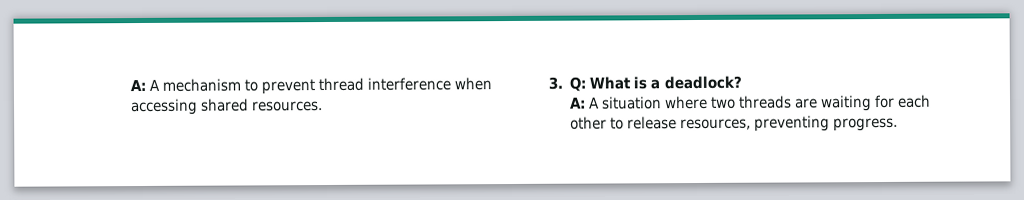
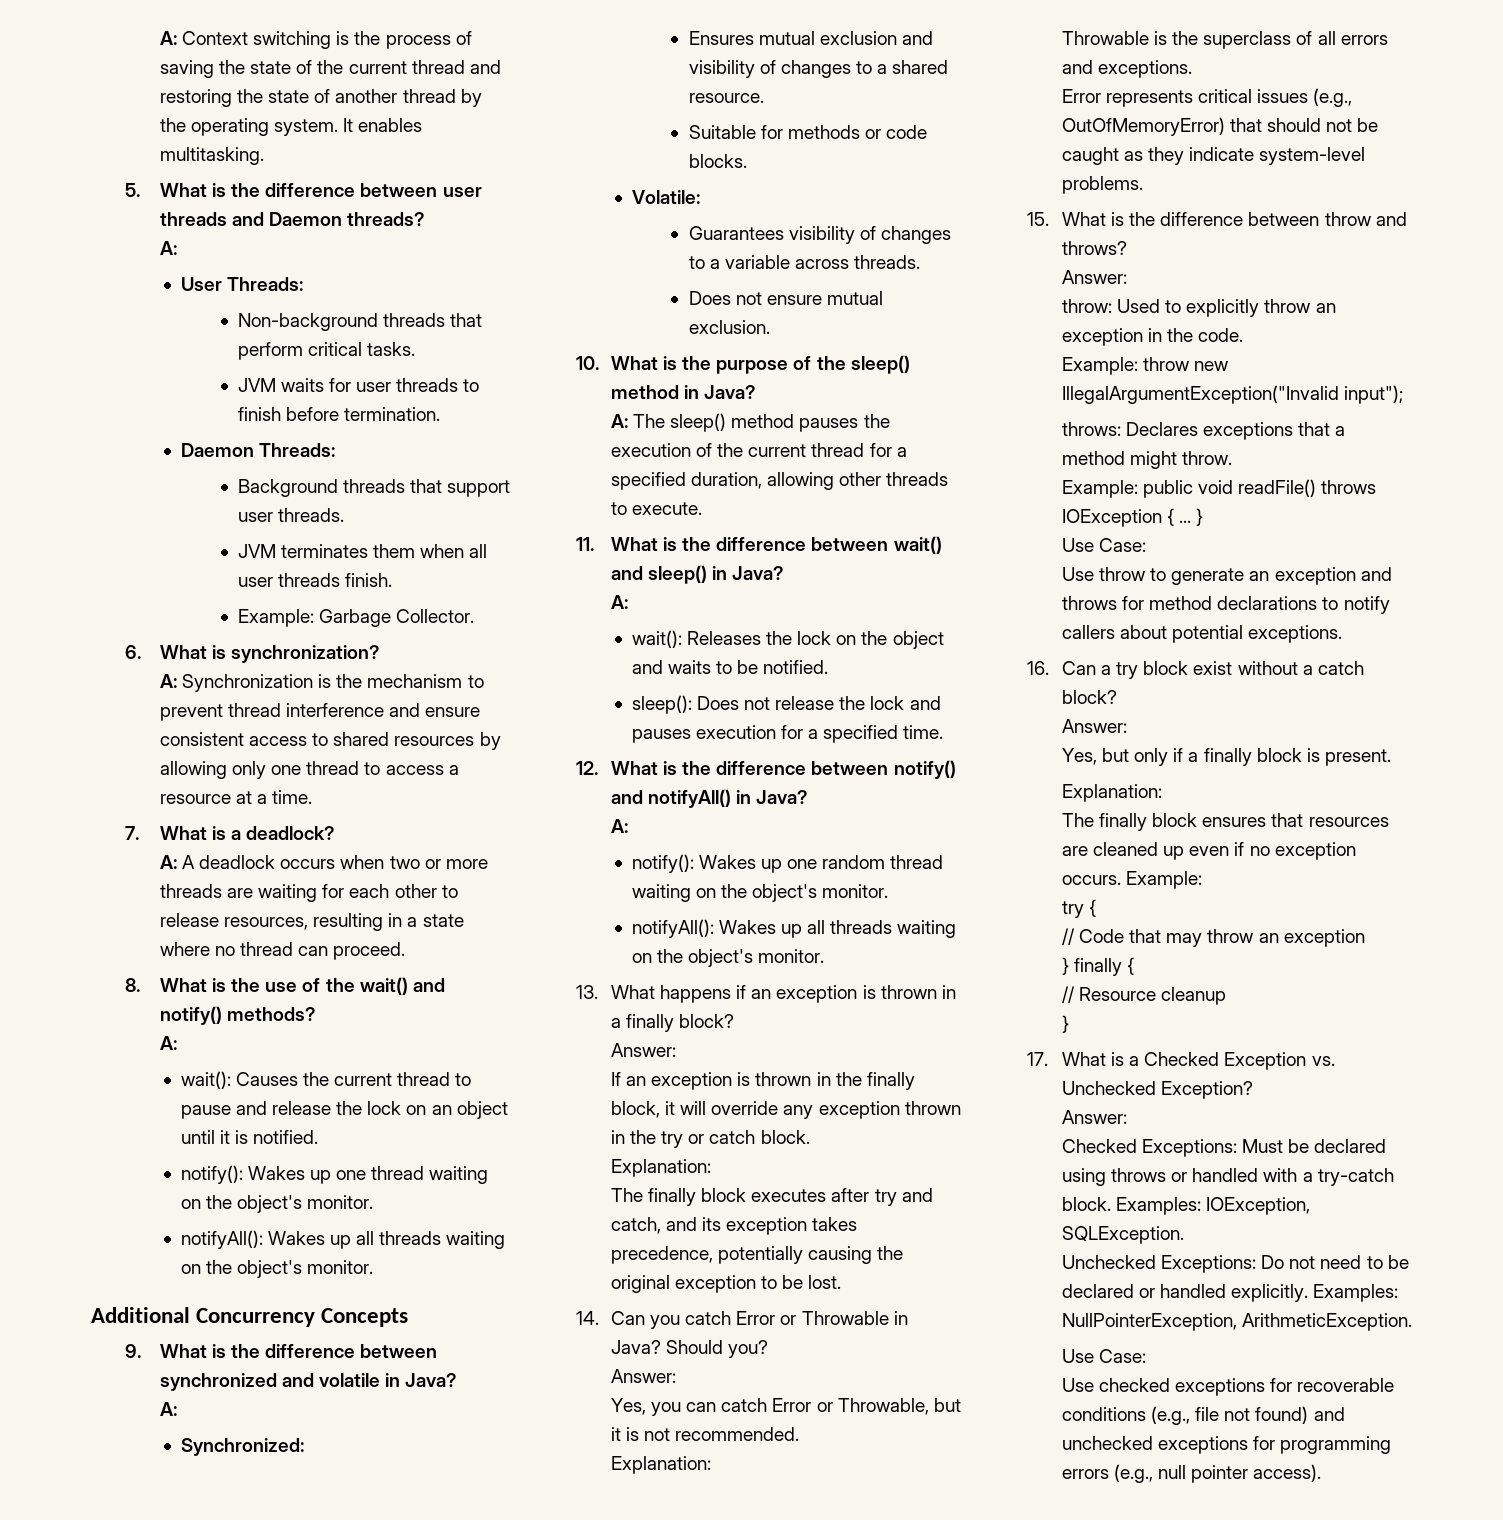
[129,79,160,92] A: A -> [159,31,472,49] [159,60,501,78] [159,89,482,107] [159,118,423,136] [159,147,264,165] [125,183,482,197] [159,212,426,226] [159,241,177,255] [180,277,303,291] [237,313,482,331] [237,342,415,360] [237,378,480,392] [237,407,440,421] [180,443,335,457] [237,479,510,497] [237,508,344,522] [237,544,488,558] [237,573,392,587] [237,609,474,627] [125,645,381,663] [159,674,363,692] A: Context switching is the process of saving the state of the current thread and restoring the state of another thread by the operating system. It enables multitasking. // 5. What is the difference between user threads and Daemon threads? // A: // User Threads: // Non-background threads that perform critical tasks. // JVM waits for user threads to finish before termination. // Daemon Threads: // Background threads that support user threads. // JVM terminates them when all user threads finish. // Example: Garbage Collector. // 6. What is synchronization? // A: Synchronization is the
[454,77,493,91] [129,98,323,116] [547,76,587,92] when accessing shared resources. // 3. Q: -> [389,703,481,717] [159,732,501,750] [159,761,459,779] [159,790,313,804] [125,826,140,840] and ensure consistent access to shared resources by allowing only one thread to access a resource at a time. // 7.
[600,95,736,110] situation where two -> [199,855,488,869] deadlock occurs when two or more
[753,115,898,132] preventing progress. -> [313,913,464,931] [159,942,406,960] [125,977,445,995] [159,1006,316,1025] [159,1036,177,1050] [180,1071,472,1089] [180,1101,508,1119] [180,1130,319,1144] [180,1165,489,1184] [180,1195,374,1213] [180,1230,506,1249] [180,1260,374,1278] [91,1307,409,1327] [125,1344,438,1358] [159,1373,458,1391] [159,1402,177,1416] [180,1438,304,1456] [688,31,933,45] [688,60,949,78] [688,93,764,103] [688,125,928,139] [688,154,747,168] [631,190,700,204] [688,226,951,244] [688,255,921,269] [688,291,883,305] [688,320,770,334] [576,355,910,374] [610,385,757,399] [610,413,890,432] [610,443,907,457] [610,472,949,490] [610,502,702,515] [576,536,942,554] [610,565,785,584] [610,595,628,609] [631,630,944,649] [631,660,829,674] [631,695,941,714] [631,725,944,743] [576,760,956,779] [610,789,809,808] [610,819,628,833] [631,854,944,873] [631,884,889,902] [631,919,957,938] [631,949,825,967] [576,985,956,1003] [610,1014,735,1032] [610,1043,676,1057] [610,1072,915,1090] [610,1101,961,1119] [610,1130,810,1148] [610,1159,711,1177] [610,1188,933,1206] [610,1217,858,1235] [610,1246,904,1264] [610,1275,842,1293] [576,1311,908,1329] [610,1340,769,1358] [610,1369,676,1383] [610,1398,961,1416] [610,1427,800,1441] [610,1456,711,1474] [1061,31,1388,49] [1061,60,1192,78] [1061,88,1353,107] [1061,117,1379,136] [1061,147,1366,165] [1061,176,1143,194] [1027,212,1407,226] [1061,241,1127,255] [1061,270,1127,284] [1061,299,1336,317] [1061,328,1244,346] [1061,357,1229,375] [1061,385,1403,404] [1061,422,1346,440] [1061,451,1233,469] [1061,479,1377,498] [1061,508,1204,527] [1061,538,1146,552] [1061,567,1392,585] [1061,596,1390,614] [1061,625,1343,643] [1027,661,1364,679] [1061,690,1117,704] [1061,719,1127,733] [1061,748,1391,766] [1061,784,1162,802] [1061,813,1389,831] [1061,842,1356,860] [1061,871,1202,889] [1061,899,1096,918] [1061,928,1365,947] [1061,957,1135,976] [1061,986,1227,1005] [1061,1015,1069,1033] [1027,1052,1335,1070] [1061,1081,1253,1099] [1061,1110,1127,1124] [1061,1139,1387,1157] [1061,1168,1394,1186] [1061,1197,1311,1215] [1061,1226,1184,1244] [1061,1255,1409,1273] [1061,1284,1399,1302] [1061,1313,1412,1331] [1061,1349,1146,1363] [1061,1378,1395,1396] [1061,1406,1345,1425] [1061,1436,1392,1454] [1061,1464,1322,1483] resulting in a state where no thread can proceed. // 8. What is the use of the wait() and notify() methods? // A: // wait(): Causes the current thread to pause and release the lock on an object until it is notified. // notify(): Wakes up one thread waiting on the object's monitor. // notifyAll(): Wakes up all threads waiting on the object's monitor. // Additional Concurrency Concepts // 9. What is the difference between synchronized and volatile in Java? // A: // Synchronized: // Ensures mutual exclusion and visibility of changes to a shared resource. // Suitable for methods or code blocks. // Volatile: // Guarantees visibility of changes to a variable across threads. // Does not ensure mutual exclusion. // 10. What is the purpose of the sleep() method in Java? // A: The sleep() method pauses the execution of the current thread for a specified duration, allowing other threads to execute. // 11. What is the difference between wait() and sleep() in Java? // A: // wait(): Releases the lock on the object and waits to be notified. // sleep(): Does not release the lock and pauses execution for a specified time. // 12. What is the difference between notify() and notifyAll() in Java? // A: // notify(): Wakes up one random thread waiting on the object's monitor. // notifyAll(): Wakes up all threads waiting on the object's monitor. // 13. What happens if an exception is thrown in a finally block? // Answer: // If an exception is thrown in the finally block, it will override any exception thrown in the try or catch block. // Explanation: // The finally block executes after try and catch, and its exception takes precedence, potentially causing the original exception to be lost. // 14. Can you catch Error or Throwable in Java? Should you? // Answer: // Yes, you can catch Error or Throwable, but it is not recommended. // Explanation: // Throwable is the superclass of all errors and exceptions. // Error represents critical issues (e.g., OutOfMemoryError) that should not be caught as they indicate system-level problems. // 15. What is the difference between throw and throws? // Answer: // throw: Used to explicitly throw an exception in the code. // Example: throw new IllegalArgumentException("Invalid input"); // throws: Declares exceptions that a method might throw. // Example: public void readFile() throws IOException { ... } // Use Case: // Use throw to generate an exception and throws for method declarations to notify callers about potential exceptions. // 16. Can a try block exist without a catch block? // Answer: // Yes, but only if a finally block is present. // Explanation: // The finally block ensures that resources are cleaned up even if no exception occurs. Example: // try { // // Code that may throw an exception // } finally { // // Resource cleanup // } // 17. What is a Checked Exception vs. Unchecked Exception? // Answer: // Checked Exceptions: Must be declared using throws or handled with a try-catch block. Examples: IOException, SQLException. // Unchecked Exceptions: Do not need to be declared or handled explicitly. Examples: NullPointerException, ArithmeticException. // Use Case: // Use checked exceptions for recoverable conditions (e.g., file not found) and unchecked exceptions for programming errors (e.g., null pointer access).

